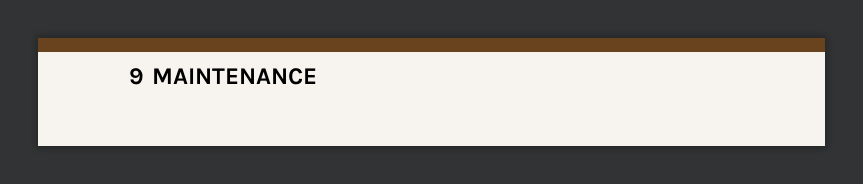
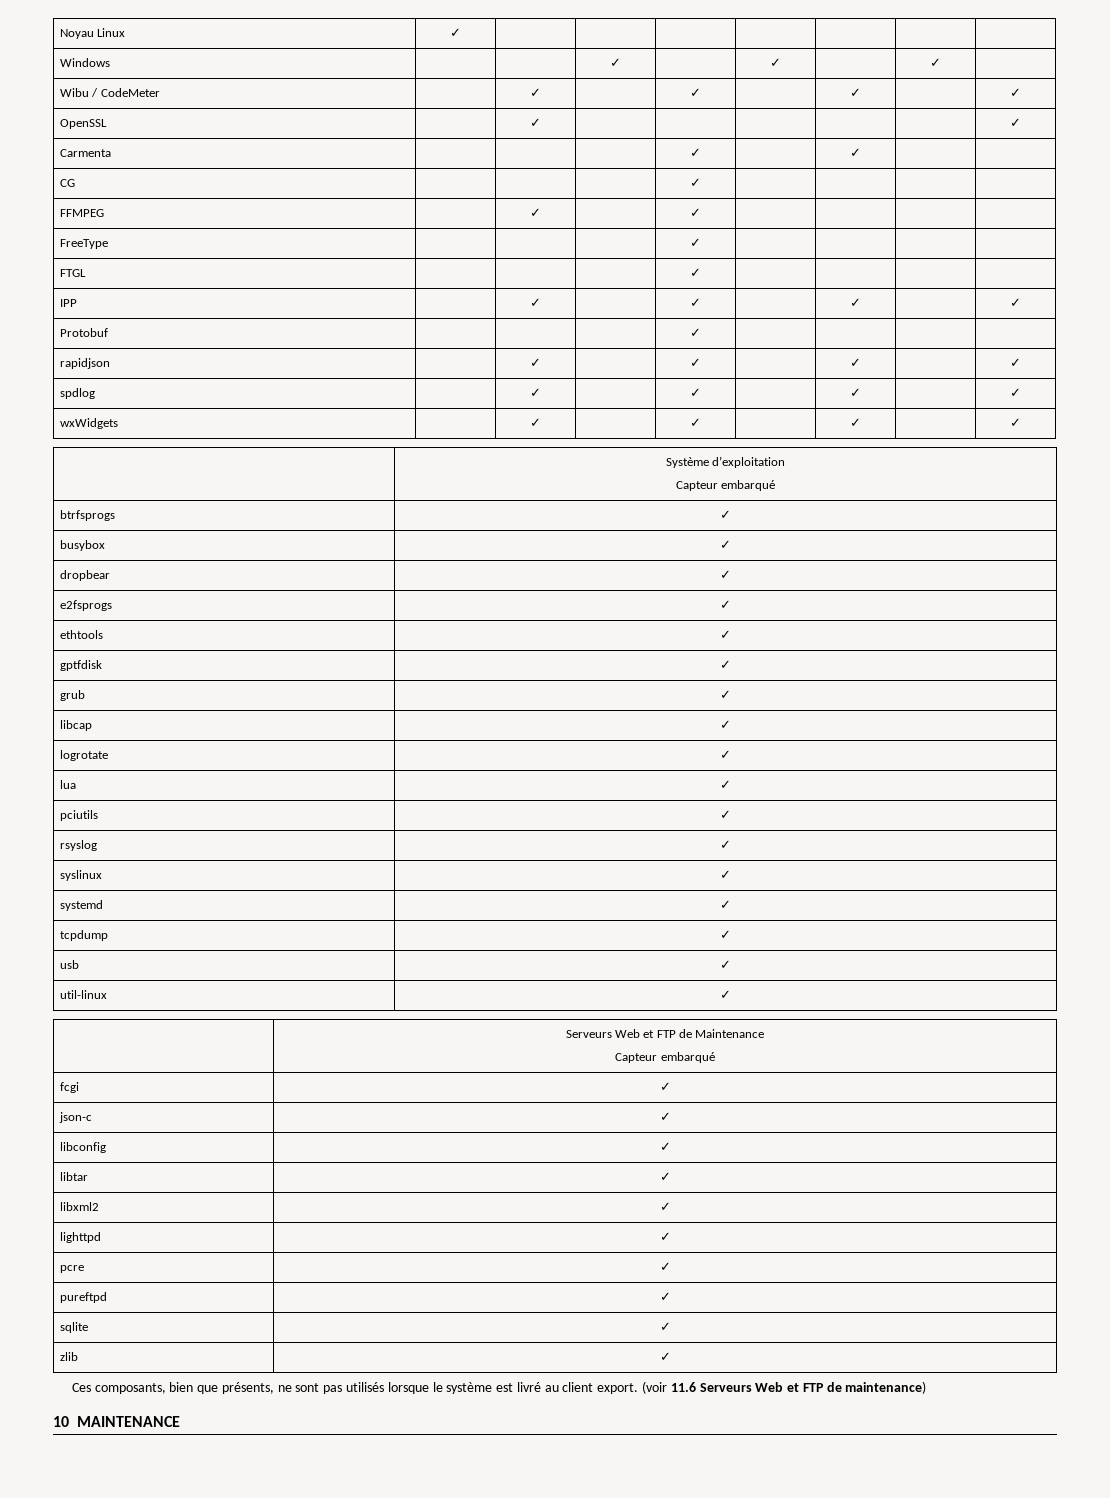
[129,68,144,85] 9 -> [59,28,126,39] [450,28,461,37] [59,58,110,67] [609,58,621,67] [769,58,781,67] [929,58,941,67] [59,88,160,97] [530,88,541,97] [689,88,701,97] [849,88,861,97] [1009,88,1021,97] [59,119,107,129] [530,118,541,127] [1009,118,1021,127] [59,149,111,157] [689,148,701,157] [849,148,861,157] [59,179,75,187] [689,178,701,187] [59,209,104,217] [530,208,541,217] [689,208,701,217] [59,239,108,249] [689,238,701,247] [59,269,86,277] [689,268,701,277] [59,299,77,307] [530,298,541,307] [689,298,701,307] [849,298,861,307] [1009,298,1021,307] [59,328,108,337] [689,328,701,337] [59,358,110,369] [530,358,541,367] [689,358,701,367] [849,358,861,367] [1009,358,1021,367] [59,388,95,399] [530,388,541,397] [689,388,701,397] [849,388,861,397] [1009,388,1021,397] [59,418,118,429] [530,418,541,427] [689,418,701,427] [849,418,861,427] [1009,418,1021,427] [665,456,786,468] [675,480,776,491] [59,510,115,521] [719,510,731,519] [59,540,105,551] [719,540,731,549] [59,570,110,581] [719,570,731,579] [59,600,112,611] [719,600,731,609] [59,630,103,639] [719,630,731,639] [59,660,102,671] [719,660,731,669] [59,690,85,701] [719,690,731,699] [59,720,92,731] [719,720,731,729] [59,750,108,761] [719,750,731,759] [59,780,76,789] [719,780,731,789] [59,810,98,821] [719,810,731,819] [59,840,97,851] [719,840,731,849] [59,870,102,881] [719,870,731,879] [59,900,103,911] [719,900,731,909] [59,930,108,941] [719,930,731,939] [59,960,79,969] [719,960,731,969] [59,990,107,999] [719,990,731,999] [565,1029,765,1038] [615,1052,715,1063] [59,1082,79,1093] [659,1082,671,1091] [58,1112,92,1123] [659,1112,671,1121] [59,1142,106,1153] [659,1142,671,1151] [59,1172,88,1181] [659,1172,671,1181] [59,1202,99,1211] [659,1202,671,1211] [59,1232,101,1243] [659,1232,671,1241] [59,1265,84,1273] [659,1262,671,1271] [59,1292,107,1303] [659,1292,671,1301] [59,1322,88,1333] [659,1322,671,1331] [59,1352,78,1361] [659,1352,671,1361] [71,1381,927,1394] [53,1416,69,1427] Noyau Linux | ✓ | | | | | | | // Windows | | | ✓ | | ✓ | | ✓ | // Wibu / CodeMeter | | ✓ | | ✓ | | ✓ | | ✓ // OpenSSL | | ✓ | | | | | | ✓ // Carmenta | | | | ✓ | | ✓ | | // CG | | | | ✓ | | | | // FFMPEG | | ✓ | | ✓ | | | | // FreeType | | | | ✓ | | | | // FTGL | | | | ✓ | | | | // IPP | | ✓ | | ✓ | | ✓ | | ✓ // Protobuf | | | | ✓ | | | | // rapidjson | | ✓ | | ✓ | | ✓ | | ✓ // spdlog | | ✓ | | ✓ | | ✓ | | ✓ // wxWidgets | | ✓ | | ✓ | | ✓ | | ✓ // | Système d’exploitation // Capteur embarqué // btrfsprogs | ✓ // busybox | ✓ // dropbear | ✓ // e2fsprogs | ✓ // ethtools | ✓ // gptfdisk | ✓ // grub | ✓ // libcap | ✓ // logrotate | ✓ // lua | ✓ // pciutils | ✓ // rsyslog | ✓ // syslinux | ✓ // systemd | ✓ // tcpdump | ✓ // usb | ✓ // util-linux | ✓ // | Serveurs Web et FTP de Maintenance // Capteur embarqué // fcgi | ✓ // json-c | ✓ // libconfig | ✓ // libtar | ✓ // libxml2 | ✓ // lighttpd | ✓ // pcre | ✓ // pureftpd | ✓ // sqlite | ✓ // zlib | ✓ // Ces composants, bien que présents, ne sont pas utilisés lorsque le système est livré au client export. (voir 11.6 Serveurs Web et FTP de maintenance) // 10

